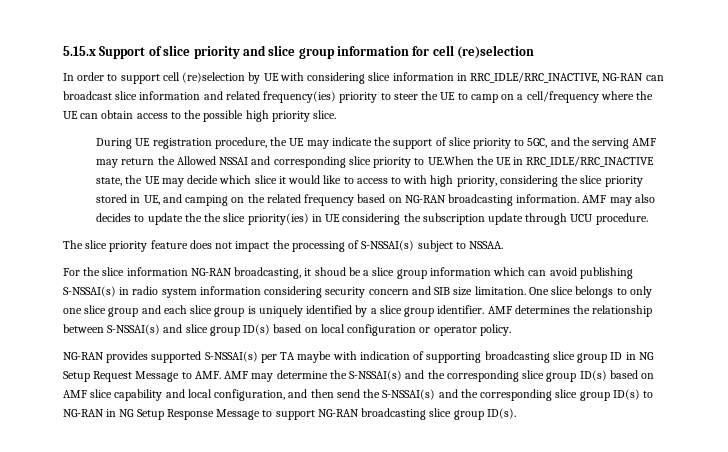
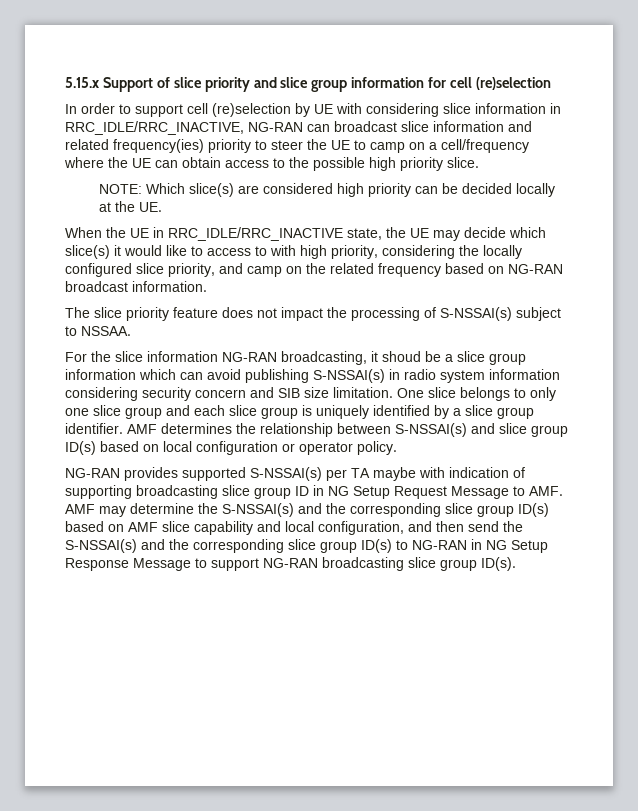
[96,137,657,149] [96,156,474,168] During UE registration procedure, the UE may indicate the support of slice priority to 5GC, and the serving AMF may return the Allowed NSSAI and corresponding slice priority to UE.When -> [99,183,556,197] [99,201,163,212] [65,227,102,238] NOTE: Which slice(s) are considered high priority can be decided locally at the UE. // When
[254,175,277,184] slice -> [65,245,110,259] slice(s)
[580,175,643,187] [96,194,229,206] slice priority stored in UE, and camping -> [483,245,522,259] [65,263,282,277] locally configured slice priority, and camp
[447,194,513,206] broadcasting -> [65,281,128,292] broadcast
[582,194,655,206] [96,213,648,225] AMF may also decides to update the the slice priority(ies) in UE considering the subscription update through UCU procedure. -> (207, 286) none

